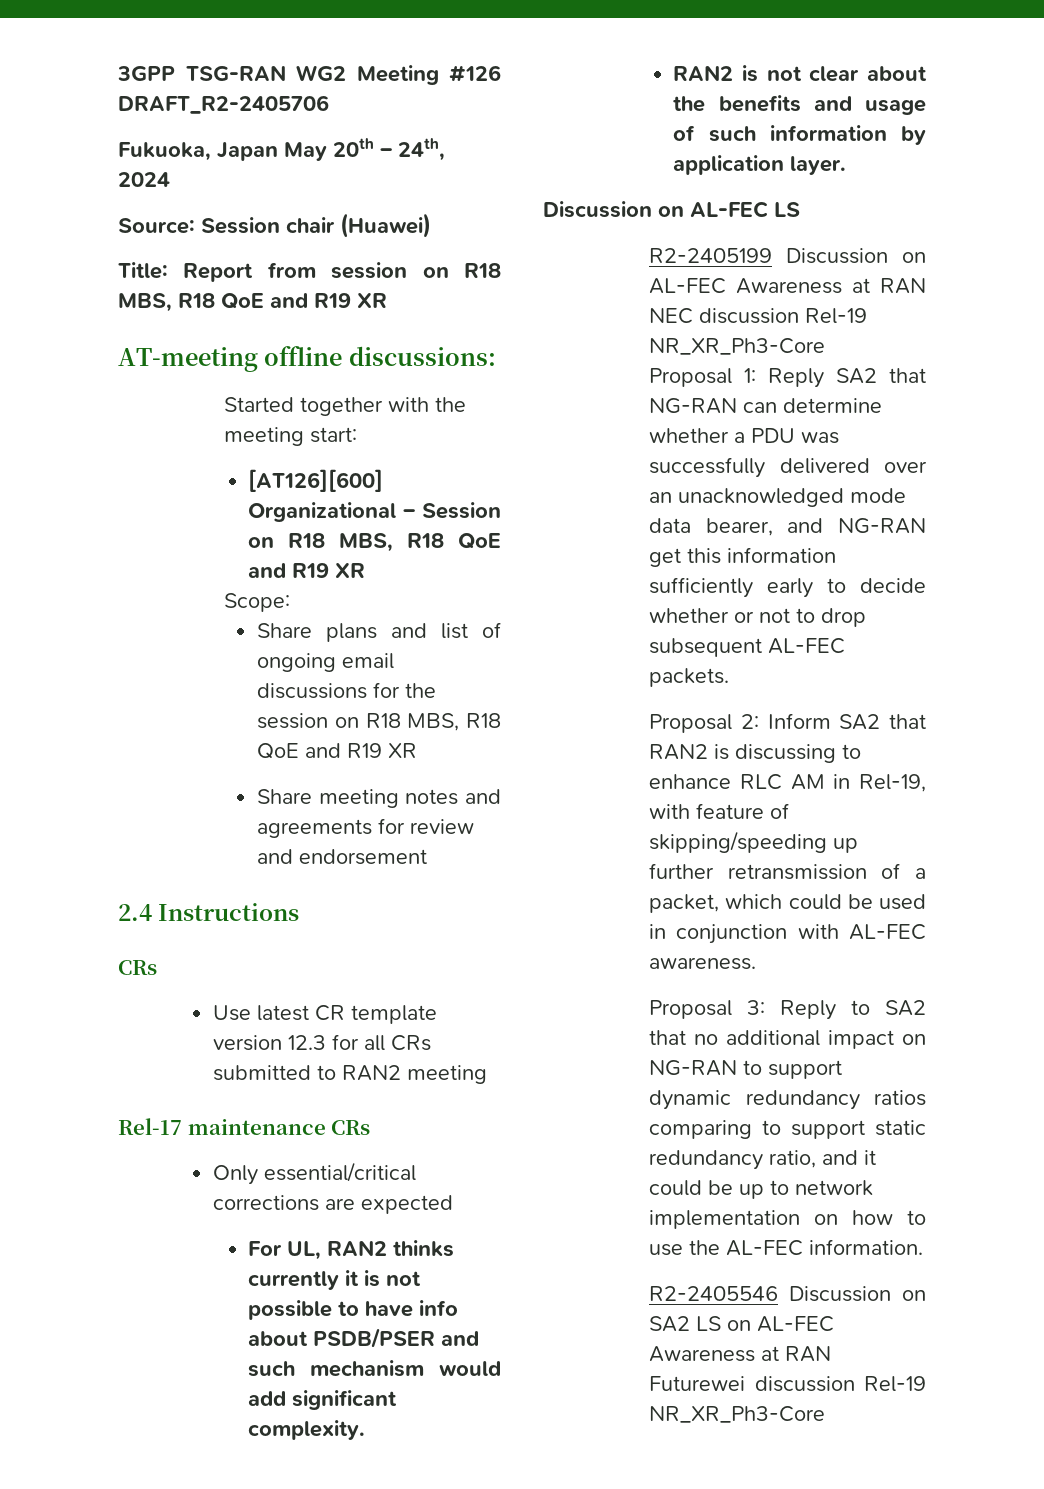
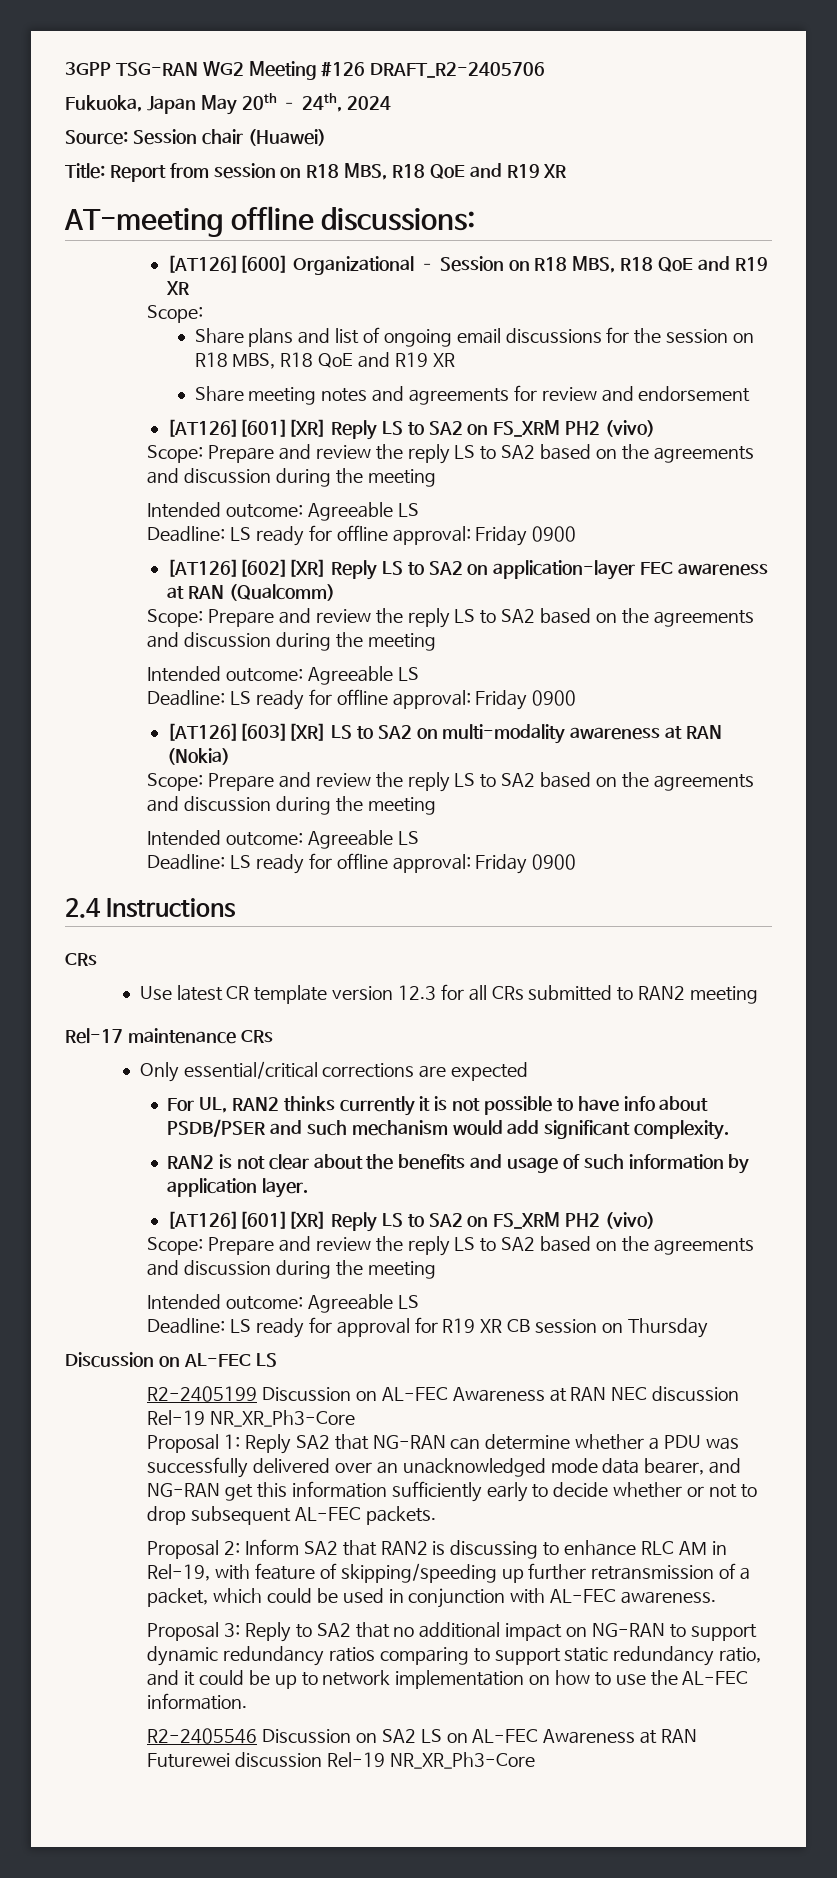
[224,397,467,416] [224,427,358,446] // Started together with the meeting start: -> (476, 219) none
(428, 857) none -> [167,419,655,440] [147,444,754,464] [147,468,436,487] [147,502,419,521] [147,525,577,546] [167,559,768,580] [167,584,335,601] [147,608,754,628] [147,632,436,651] [147,666,419,685] [147,689,577,710] [167,723,722,744] [167,748,231,765] [147,772,754,792] [147,796,436,815] [147,830,419,849] [147,853,577,874] // [AT126][601][XR] Reply LS to SA2 on FS_XRM PH2 (vivo) // Scope: Prepare and review the reply LS to SA2 based on the agreements and discussion during the meeting // Intended outcome: Agreeable LS // Deadline: LS ready for offline approval: Friday 0900 // [AT126][602][XR] Reply LS to SA2 on application-layer FEC awareness at RAN (Qualcomm) // Scope: Prepare and review the reply LS to SA2 based on the agreements and discussion during the meeting // Intended outcome: Agreeable LS // Deadline: LS ready for offline approval: Friday 0900 // [AT126][603][XR] LS to SA2 on multi-modality awareness at RAN (Nokia) // Scope: Prepare and review the reply LS to SA2 based on the agreements and discussion during the meeting // Intended outcome: Agreeable LS // Deadline: LS ready for offline approval: Friday 0900
(847, 165) none -> [167,1211,655,1232] [147,1236,754,1256] [147,1260,436,1279] [147,1294,419,1313] [147,1317,708,1338] // [AT126][601][XR] Reply LS to SA2 on FS_XRM PH2 (vivo) // Scope: Prepare and review the reply LS to SA2 based on the agreements and discussion during the meeting // Intended outcome: Agreeable LS // Deadline: LS ready for approval for R19 XR CB session on Thursday

